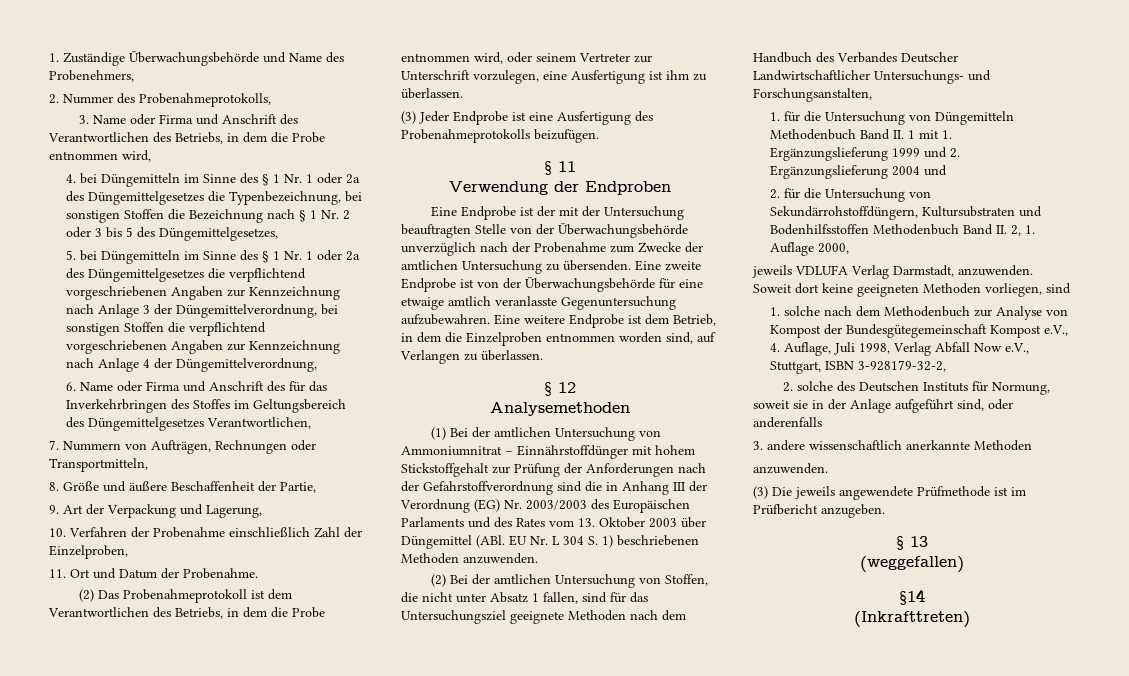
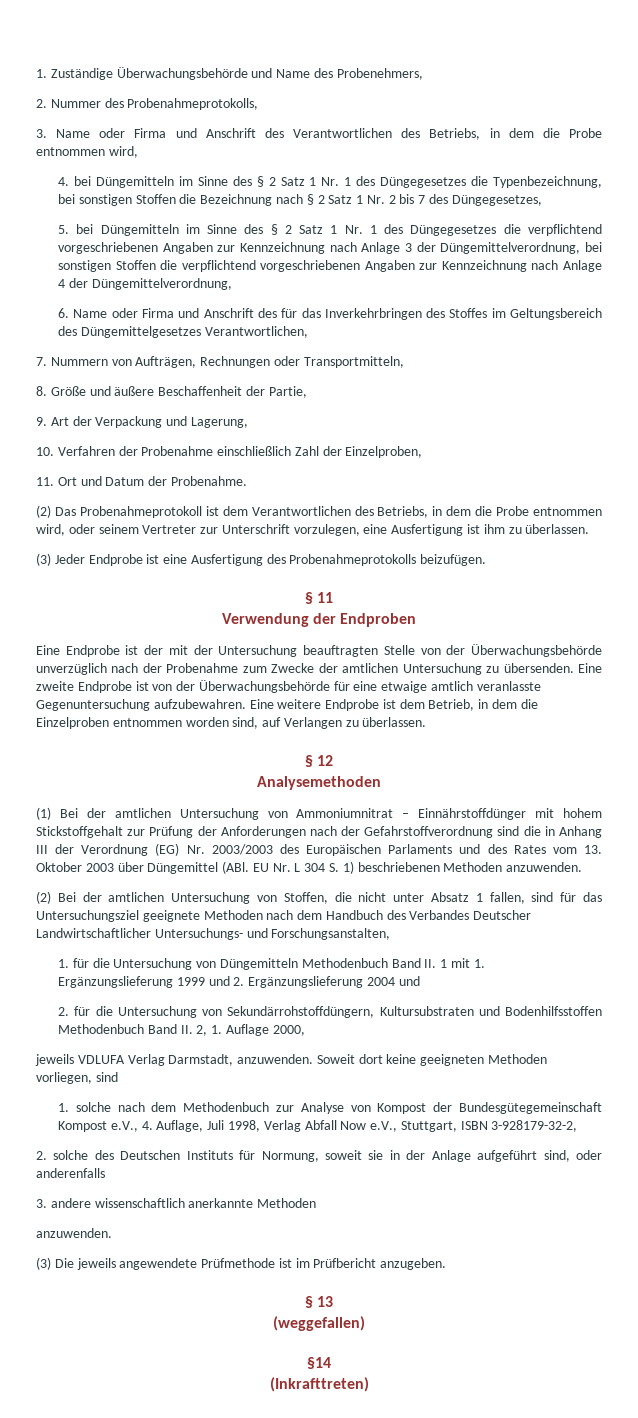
[272,173,360,184] [65,191,204,205] 1 Nr. 1 oder 2a des Düngemittelgesetzes -> [268,176,467,188] 2 Satz 1 Nr. 1 des Düngegesetzes
(306, 216) none -> [317,195,353,204] 2 Satz
[65,227,278,241] oder 3 bis 5 des Düngemittelgesetzes, -> [399,194,542,206] bis 7 des Düngegesetzes,
[272,250,360,261] [65,268,204,282] 1 Nr. 1 oder 2a des Düngemittelgesetzes -> [284,224,497,236] 2 Satz 1 Nr. 1 des Düngegesetzes

